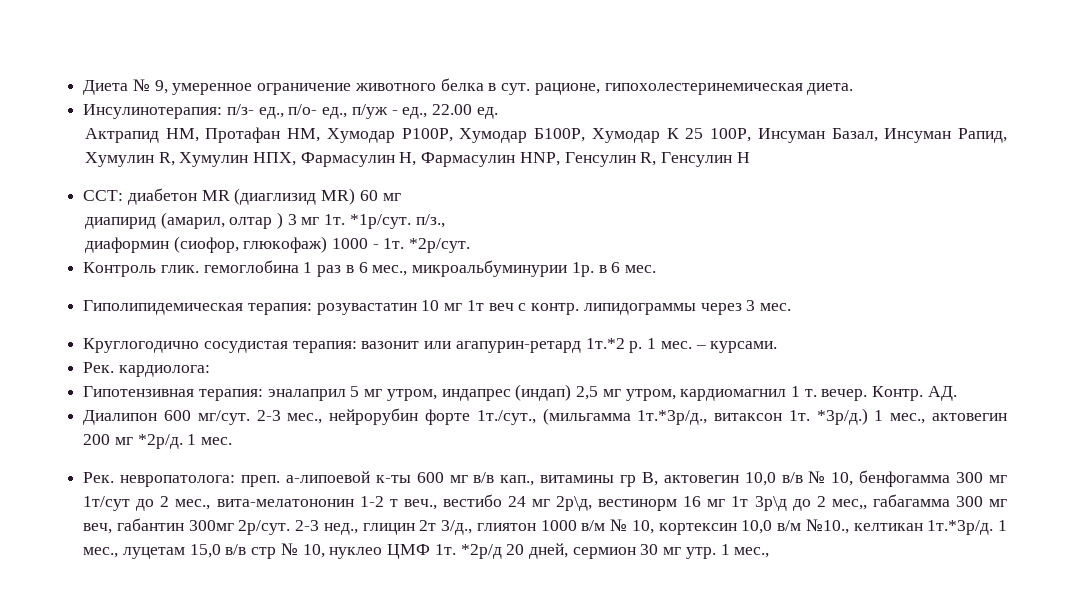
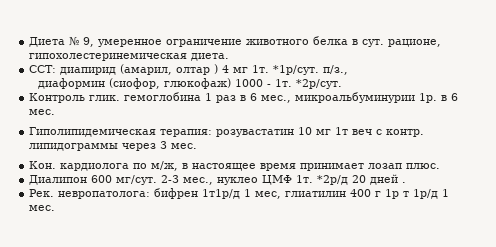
[83,104,498,119] [84,127,1008,143] [84,152,750,167] [83,188,401,205] Инсулинотерапия: п/з- ед., п/о- ед., п/уж - ед., 22.00 ед. // Актрапид НМ, Протафан НМ, Хумодар Р100Р, Хумодар Б100Р, Хумодар К 25 100Р, Инсуман Базал, Инсуман Рапид, Хумулин R, Хумулин НПХ, Фармасулин Н, Фармасулин НNР, Генсулин R, Генсулин Н // ССТ: диабетон МR (диаглизид МR) 60 мг // -> [29,65,57,73] ССТ:
[287,214,297,225] 3 -> [222,65,230,73] 4
[83,338,778,353] [83,362,210,377] [83,384,957,401] Круглогодично сосудистая терапия: вазонит или агапурин-ретард 1т.*2 р. 1 мес. – курсами. // Рек. кардиолога: // Гипотензивная терапия: эналаприл 5 мг утром, индапрес (индап) 2,5 мг утром, кардиомагнил 1 т. вечер. Контр. АД. -> [29,161,441,171] Кон. кардиолога по м/ж, в настоящее время принимает лозап плюс.
[329,408,1007,425] [83,434,233,449] [83,470,1008,487] [83,494,1008,511] [83,518,1007,535] [83,543,325,559] нейрорубин форте 1т./сут., (мильгамма 1т.*3р/д., витаксон 1т. *3р/д.) 1 мес., актовегин 200 мг *2р/д. 1 мес. // Рек. невропатолога: преп. а-липоевой к-ты 600 мг в/в кап., витамины гр В, актовегин 10,0 в/в № 10, бенфогамма 300 мг 1т/сут до 2 мес., вита-мелатононин 1-2 т веч., вестибо 24 мг 2р\д, вестинорм 16 мг 1т 3р\д до 2 мес,, габагамма 300 мг веч, габантин 300мг 2р/сут. 2-3 нед., глицин 2т 3/д., глиятон 1000 в/м № 10, кортексин 10,0 в/м №10., келтикан 1т.*3р/д. 1 мес., луцетам 15,0 в/в стр № 10, -> (214, 181) none
[528,543,770,559] дней, сермион 30 мг утр. 1 мес., -> [370,174,407,185] [29,188,450,199] [29,205,56,211] дней . // Рек. невропатолога: бифрен 1т1р/д 1 мес, глиатилин 400 г 1р т 1р/д 1 мес.

